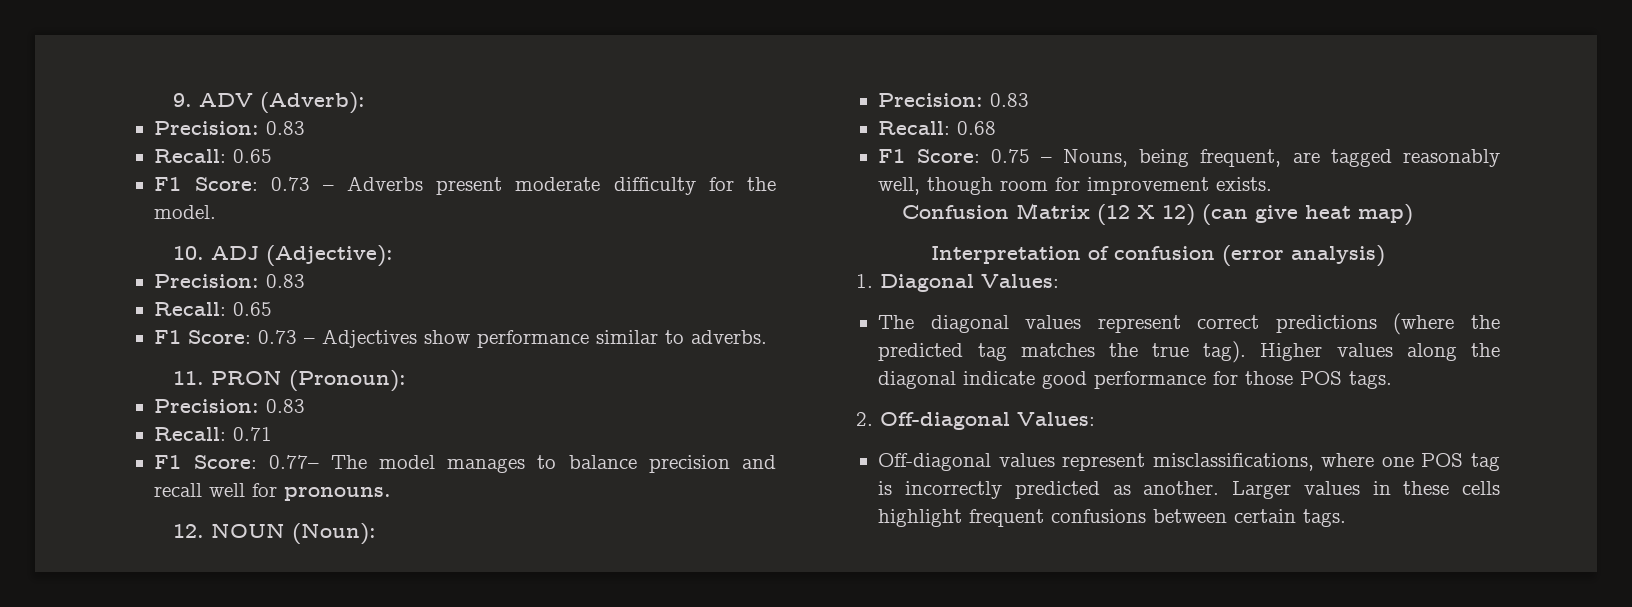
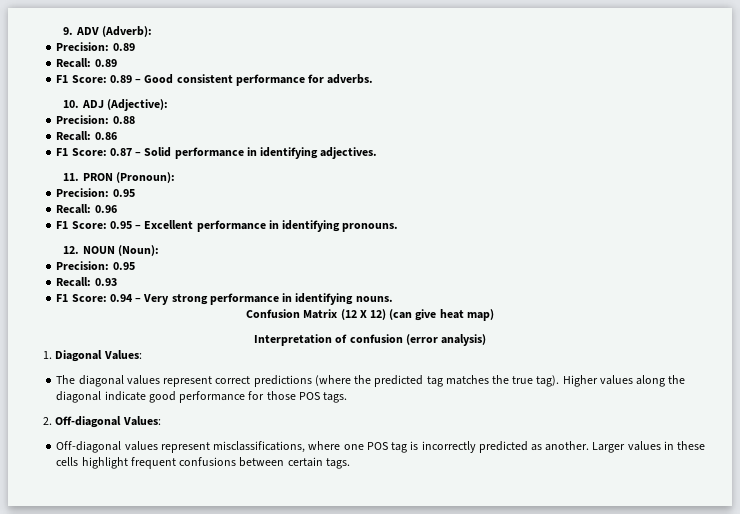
[266,121,306,135] [154,149,273,163] [154,176,776,195] [154,205,217,219] 0.83 // Recall: 0.65 // F1 Score: 0.73 – Adverbs present moderate difficulty for the model. -> [112,43,135,51] [56,58,117,68] [56,74,374,86] 0.89 // Recall: 0.89 // F1 Score: 0.89 – Good consistent performance for adverbs.
[266,274,306,288] [154,302,273,316] [154,329,768,348] 0.83 // Recall: 0.65 // F1 Score: 0.73 – Adjectives show performance similar to adverbs. -> [112,116,135,124] [56,131,117,141] [56,147,378,159] 0.88 // Recall: 0.86 // F1 Score: 0.87 – Solid performance in identifying adjectives.
[266,399,306,413] [154,427,273,441] [154,455,776,473] [154,483,278,497] 0.83 // Recall: 0.71 // F1 Score: 0.77– The model manages to balance precision and recall well for -> [112,189,135,197] [56,204,117,214] [56,220,341,232] 0.95 // Recall: 0.96 // F1 Score: 0.95 – Excellent performance in identifying
[990,93,1030,107] [878,121,997,135] [878,149,1500,167] [878,177,1273,195] 0.83 // Recall: 0.68 // F1 Score: 0.75 – Nouns, being frequent, are tagged reasonably well, though room for improvement exists. -> [112,262,135,270] [56,277,117,287] [56,293,393,305] 0.95 // Recall: 0.93 // F1 Score: 0.94 – Very strong performance in identifying nouns.

